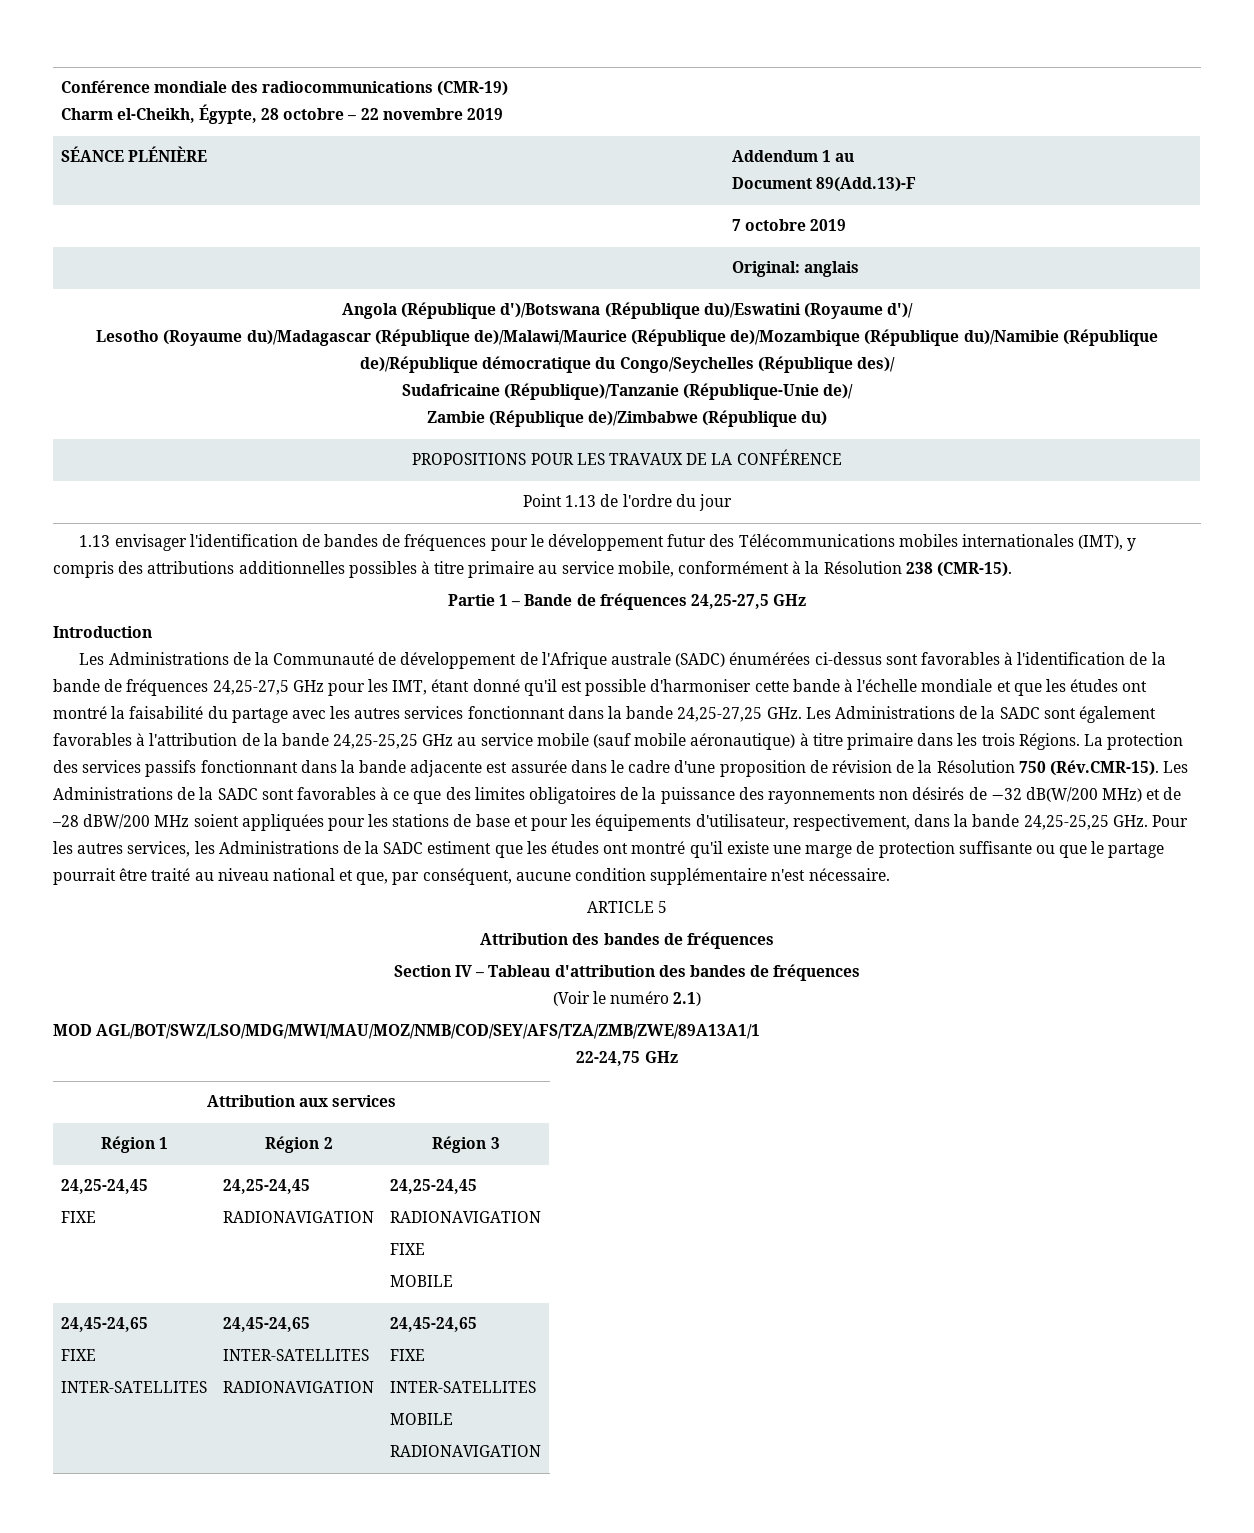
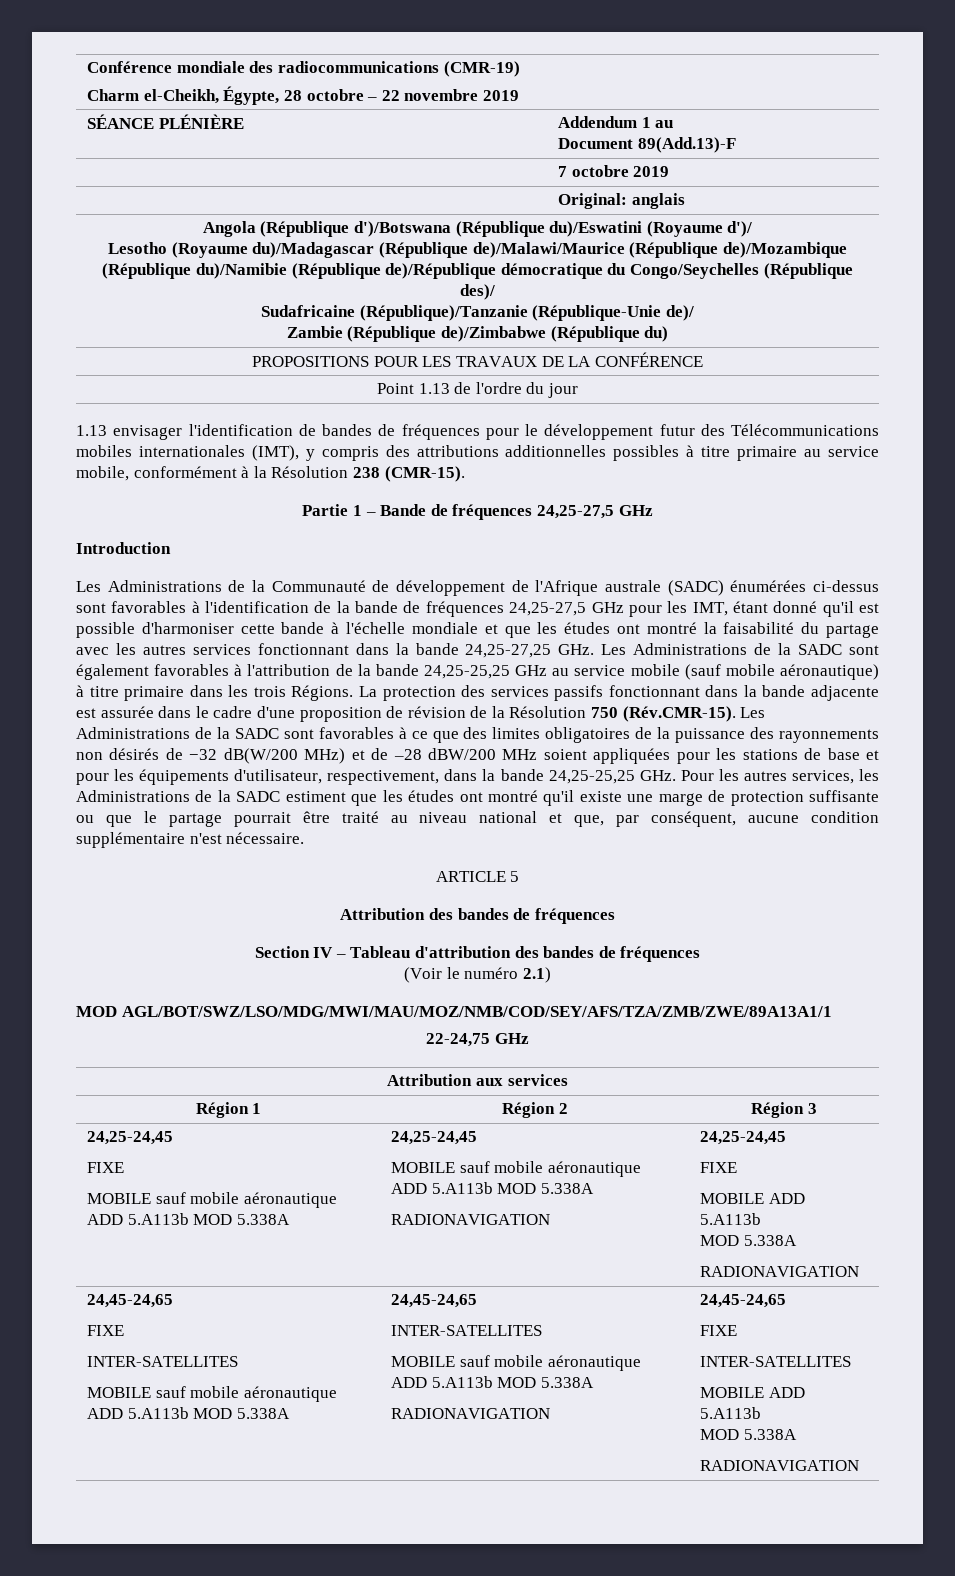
[222,1179,310,1194] | 24,25-24,45 -> [87,1192,337,1208] [87,1213,290,1225] [391,1131,478,1145] [391,1161,641,1177] [391,1182,594,1194] // MOBILE sauf mobile aéronautique ADD 5.A113b MOD 5.338A | 24,25-24,45 // MOBILE sauf mobile aéronautique ADD 5.A113b MOD 5.338A
[389,1211,541,1223] [389,1243,425,1255] [389,1275,453,1287] [60,1317,148,1332] [60,1349,96,1361] [60,1381,207,1393] [222,1317,310,1332] [222,1349,369,1361] // RADIONAVIGATION // FIXE // MOBILE // 24,45-24,65 // FIXE // INTER-SATELLITES | 24,45-24,65 // INTER-SATELLITES -> [700,1162,738,1173] [700,1193,805,1204] [700,1213,762,1225] [700,1235,797,1246] [700,1266,860,1277] [87,1294,174,1308] [87,1325,125,1336] [87,1356,239,1367] [87,1386,337,1402] [87,1407,290,1419] [391,1294,478,1308] [391,1325,543,1336] [391,1355,641,1371] [391,1376,594,1388] // FIXE // MOBILE ADD 5.A113b // MOD 5.338A // RADIONAVIGATION // 24,45-24,65 // FIXE // INTER-SATELLITES // MOBILE sauf mobile aéronautique ADD 5.A113b MOD 5.338A | 24,45-24,65 // INTER-SATELLITES // MOBILE sauf mobile aéronautique ADD 5.A113b MOD 5.338A
(453, 1419) none -> [768,1387,805,1398] [700,1407,762,1419] [700,1429,797,1440] ADD 5.A113b // MOD 5.338A

